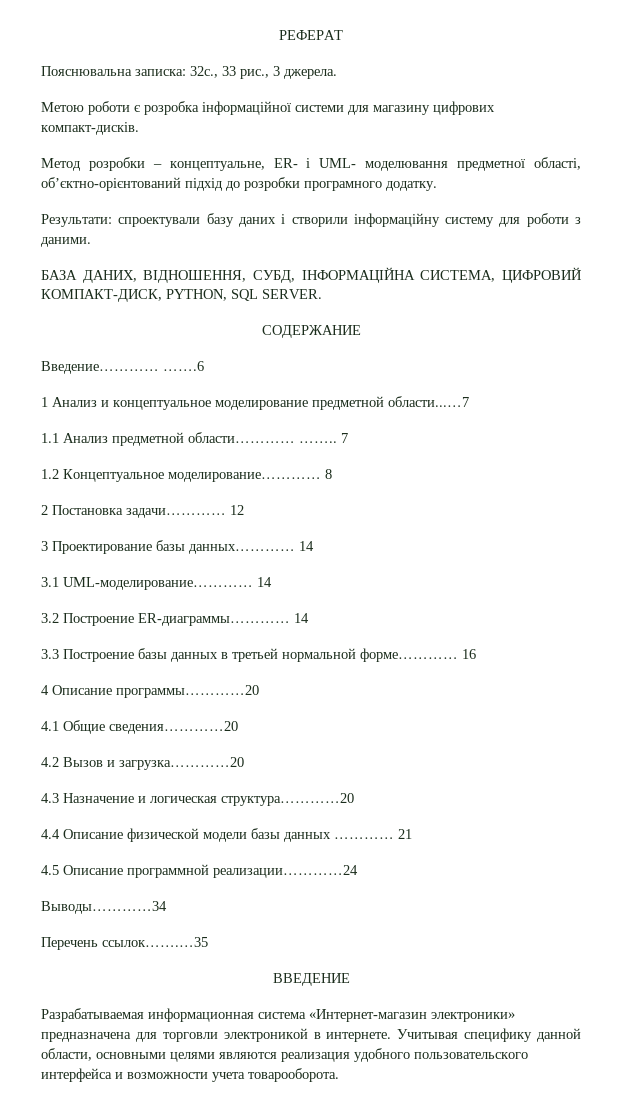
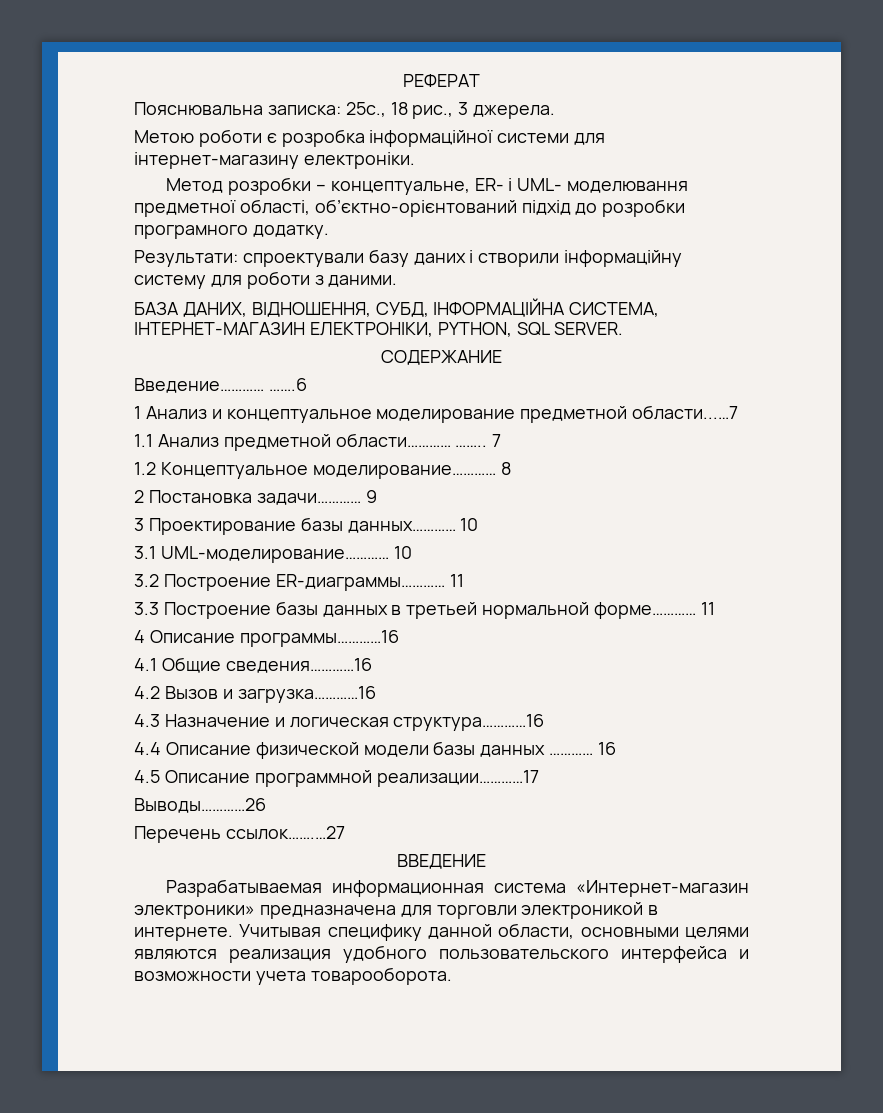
[190,66,236,78] 32с., 33 -> [345,102,408,117] 25с., 18
[373,101,495,115] [41,122,139,135] магазину цифрових компакт-дисків. -> [134,152,415,169] iнтернет-магазину електронiки.
[502,267,582,283] [41,289,162,302] ЦИФРОВИЙ КОМПАКТ-ДИСК, -> [134,322,433,337] IНТЕРНЕТ-МАГАЗИН ЕЛЕКТРОНIКИ,
[230,505,244,515] 12 -> [365,490,377,503] 9
[299,541,314,551] 14 -> [460,518,479,531] 10
[257,577,272,587] 14 -> [393,546,412,559] 10
[294,613,309,623] 14 -> [449,574,464,587] 11
[462,649,476,659] 16 -> [700,602,715,615] 11
[116,685,259,698] программы…………20 -> [239,630,399,647] программы…………16
[109,721,238,734] сведения…………20 -> [225,658,372,673] сведения…………16
[119,757,244,770] загрузка…………20 -> [237,686,376,703] загрузка…………16
[221,793,354,806] структура…………20 -> [393,714,545,731] структура…………16
[398,829,412,839] 21 -> [598,742,617,755] 16
[213,865,358,878] [41,901,167,914] реализации…………24 // Выводы…………34 -> [376,770,539,787] [134,798,266,813] реализации…………17 // Выводы…………26
[102,937,208,947] ссылок…….…35 -> [225,826,345,840] ссылок…….…27

